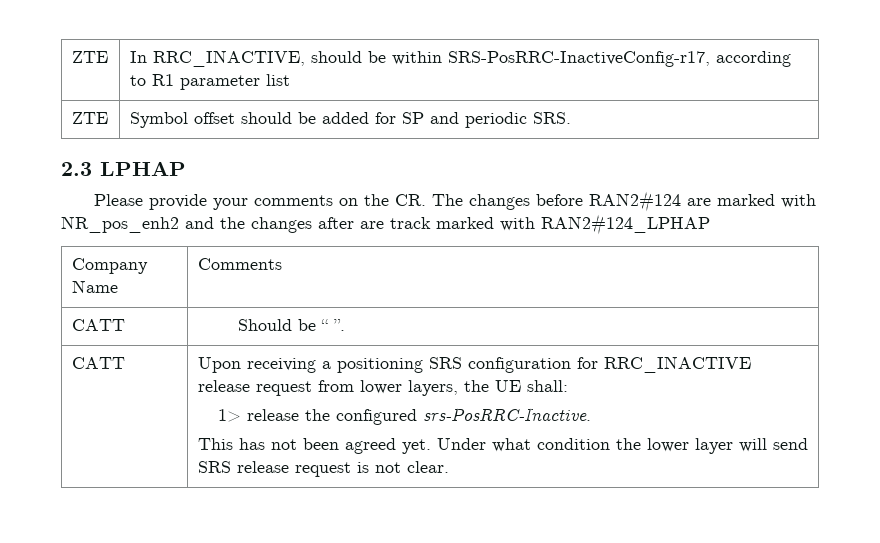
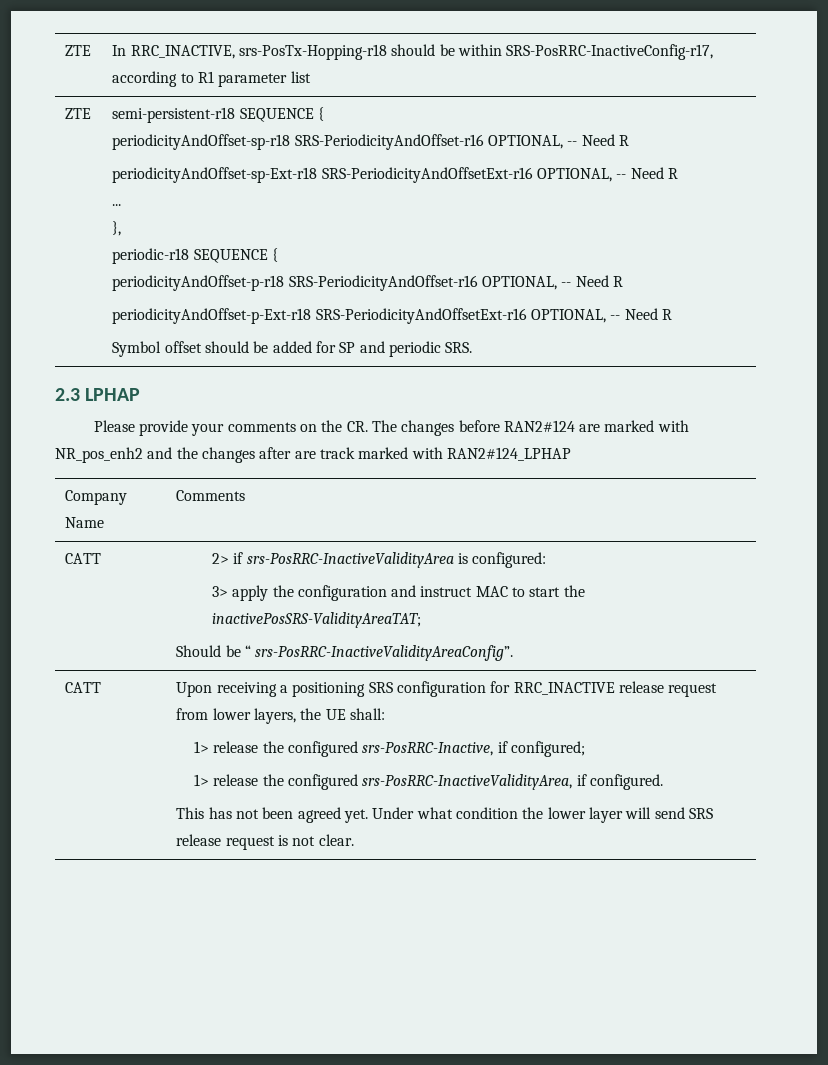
(305, 58) none -> [239,44,388,60] srs-PosTx-Hopping-r18
(108, 118) none -> [112,107,325,123] [112,134,629,150] [112,167,678,183] [112,204,122,206] [112,221,122,236] [112,248,279,264] [112,275,623,291] [112,308,672,324] semi-persistent-r18 SEQUENCE { // periodicityAndOffset-sp-r18 SRS-PeriodicityAndOffset-r16 OPTIONAL, -- Need R // periodicityAndOffset-sp-Ext-r18 SRS-PeriodicityAndOffsetExt-r16 OPTIONAL, -- Need R // ... // }, // periodic-r18 SEQUENCE { // periodicityAndOffset-p-r18 SRS-PeriodicityAndOffset-r16 OPTIONAL, -- Need R // periodicityAndOffset-p-Ext-r18 SRS-PeriodicityAndOffsetExt-r16 OPTIONAL, -- Need R //
(125, 325) none -> [211,552,547,568] [211,585,585,601] [211,612,421,628] 2> if srs-PosRRC-InactiveValidityArea is configured: // 3> apply the configuration and instruct MAC to start the inactivePosSRS-ValidityAreaTAT; //
[333,319,345,331] ”. -> [255,645,514,661] srs-PosRRC-InactiveValidityAreaConfig”.
[422,408,591,421] srs-PosRRC-Inactive. -> [362,741,586,757] [194,774,664,790] srs-PosRRC-Inactive, if configured; // 1> release the configured srs-PosRRC-InactiveValidityArea, if configured.

